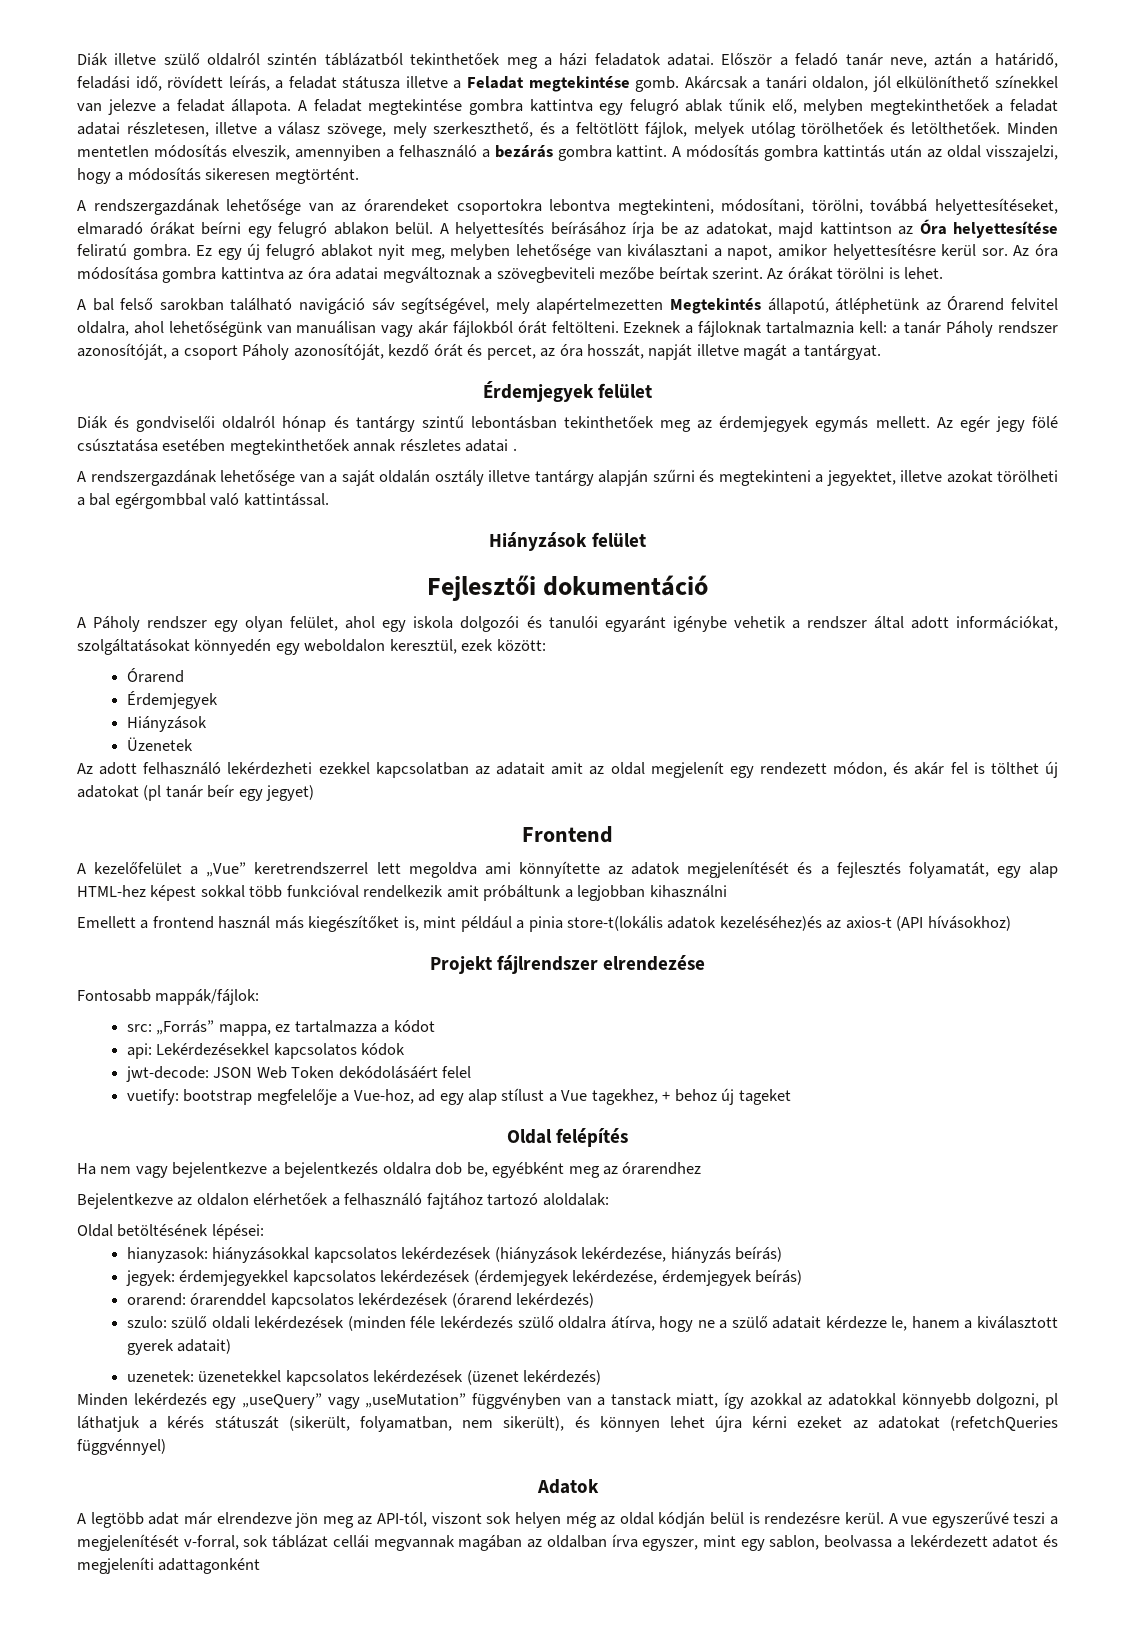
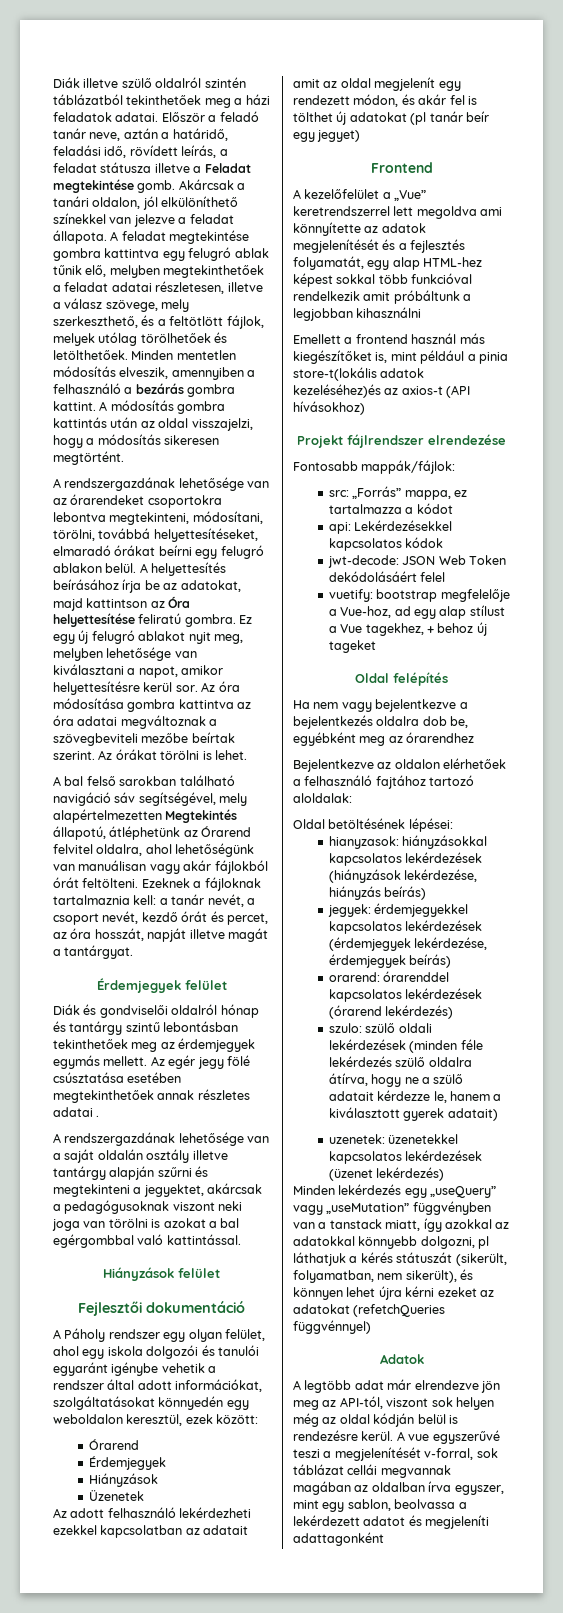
[946,321,1059,337] [77,343,384,360] Páholy rendszer azonosítóját, a csoport Páholy azonosítóját, -> [207,894,255,907] [53,911,139,925] nevét, a csoport nevét,
[900,470,1058,483] illetve azokat törölheti -> [207,1183,263,1194] [53,1200,243,1214] [52,1218,206,1231] akárcsak a pedagógusoknak viszont neki joga van törölni is azokat

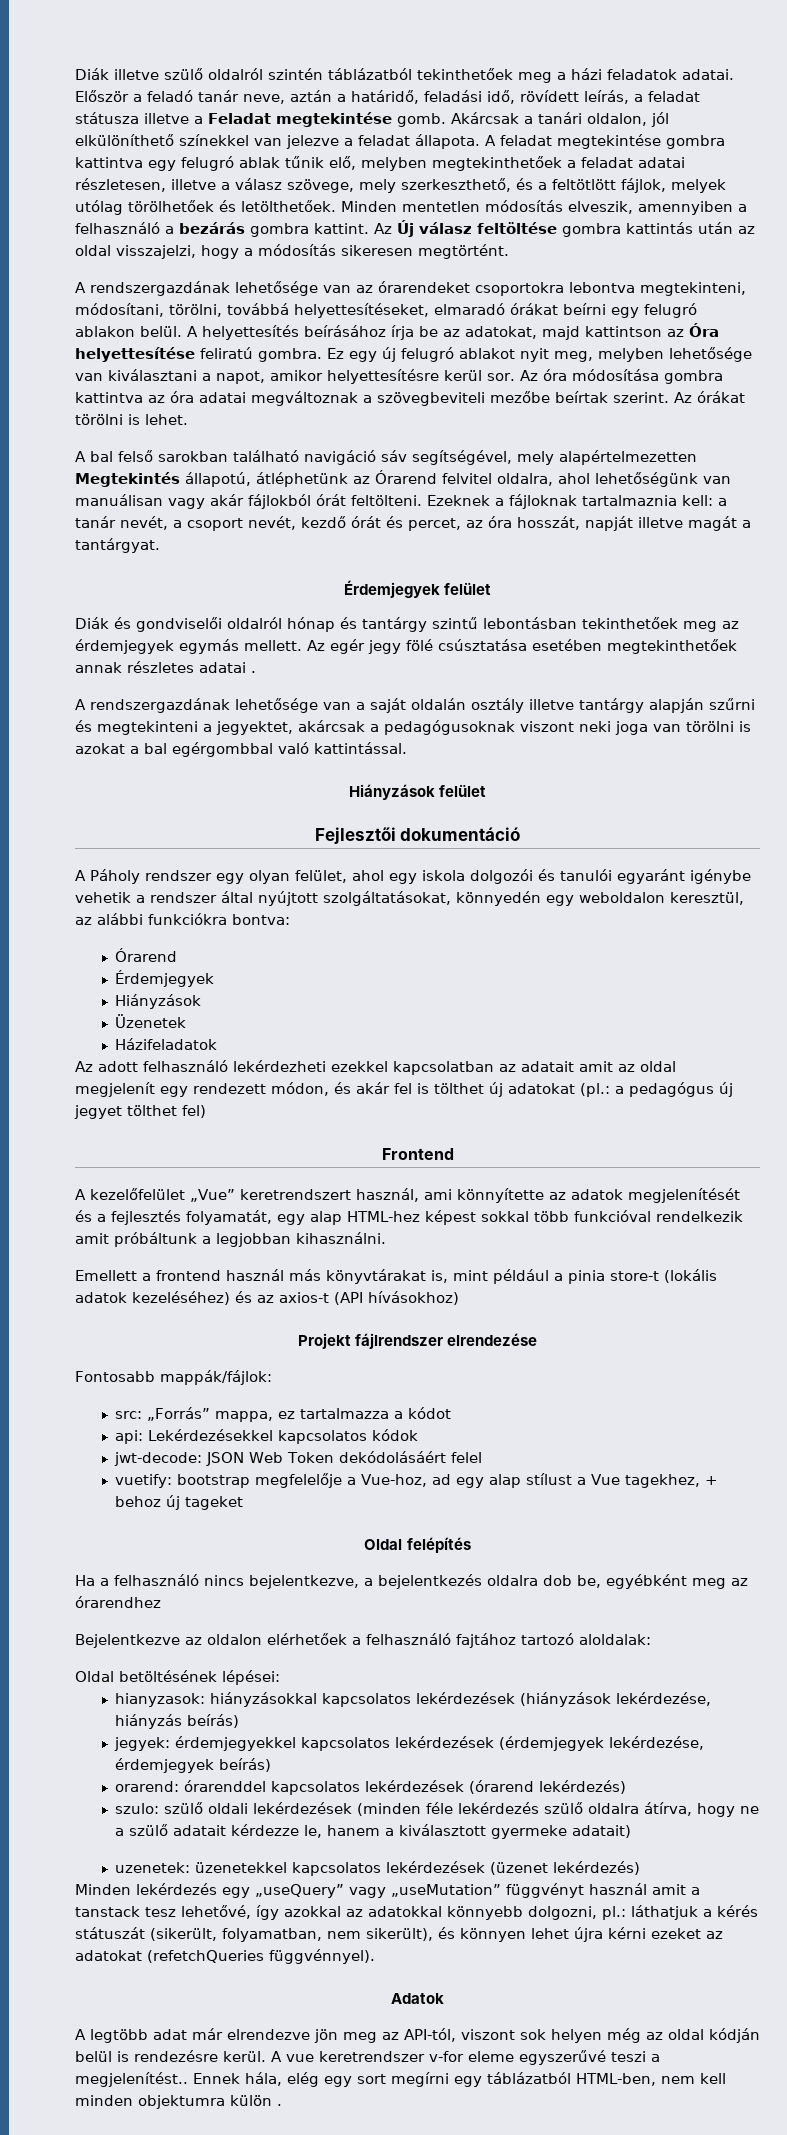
[99,400,174,411] A módosítás -> [374,220,557,237] Az Új válasz feltöltése
[137,1379,263,1392] [53,1396,155,1410] adott információkat, szolgáltatásokat -> [258,891,451,906] nyújtott szolgáltatásokat,
[185,1414,259,1424] ezek között: -> [75,913,290,925] az alábbi funkciókra bontva:
(144, 1495) none -> [115,1038,218,1050] // Házifeladatok
[410,111,489,125] [293,130,361,142] [370,162,433,173] [293,189,427,201] [293,206,477,219] (pl tanár beír egy jegyet) // Frontend // A kezelőfelület a „Vue” keretrendszerrel lett megoldva -> [580,1082,733,1097] [74,1105,206,1119] [381,1148,454,1160] [75,1188,419,1202] (pl.: a pedagógus új jegyet tölthet fel) // Frontend // A kezelőfelület „Vue” keretrendszert használ,
[356,307,422,318] kihasználni -> [296,1232,386,1244] kihasználni.
[293,350,372,364] kiegészítőket -> [326,1269,426,1284] könyvtárakat
[293,367,425,381] [293,384,381,398] store-t(lokális adatok kezeléséhez)és -> [610,1269,717,1283] [75,1291,252,1305] store-t (lokális adatok kezeléséhez) és
[313,699,457,712] nem vagy bejelentkezve -> [100,1574,359,1589] a felhasználó nincs bejelentkezve,
[403,1108,445,1121] gyerek -> [491,1825,568,1839] gyermeke
[412,1201,491,1215] [293,1219,421,1231] függvényben van a tanstack miatt, -> [506,1883,700,1898] [75,1905,251,1919] függvényt használ amit a tanstack tesz lehetővé,
[478,1236,490,1249] pl -> [602,1906,626,1920] pl.:
[293,1320,371,1334] függvénnyel) -> [269,1949,375,1964] függvénnyel).
[432,1430,500,1444] [293,1447,498,1461] [293,1464,451,1478] [293,1481,504,1495] [293,1499,467,1512] [293,1515,490,1529] [293,1532,384,1546] egyszerűvé teszi a megjelenítését v-forral, sok táblázat cellái megvannak magában az oldalban írva egyszer, mint egy sablon, beolvassa a lekérdezett adatot és megjeleníti adattagonként -> [319,2050,660,2065] [75,2072,726,2087] [75,2095,282,2109] keretrendszer v-for eleme egyszerűvé teszi a megjelenítést.. Ennek hála, elég egy sort megírni egy táblázatból HTML-ben, nem kell minden objektumra külön .

